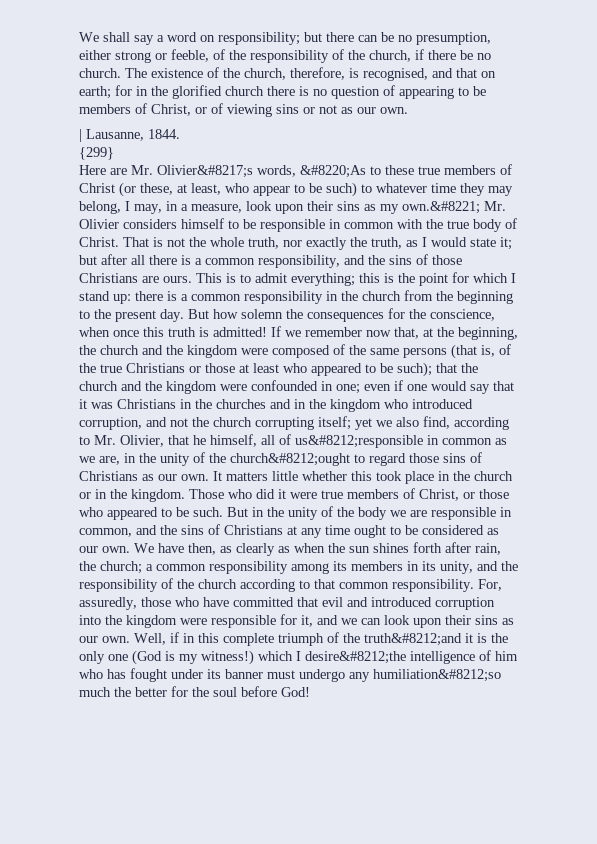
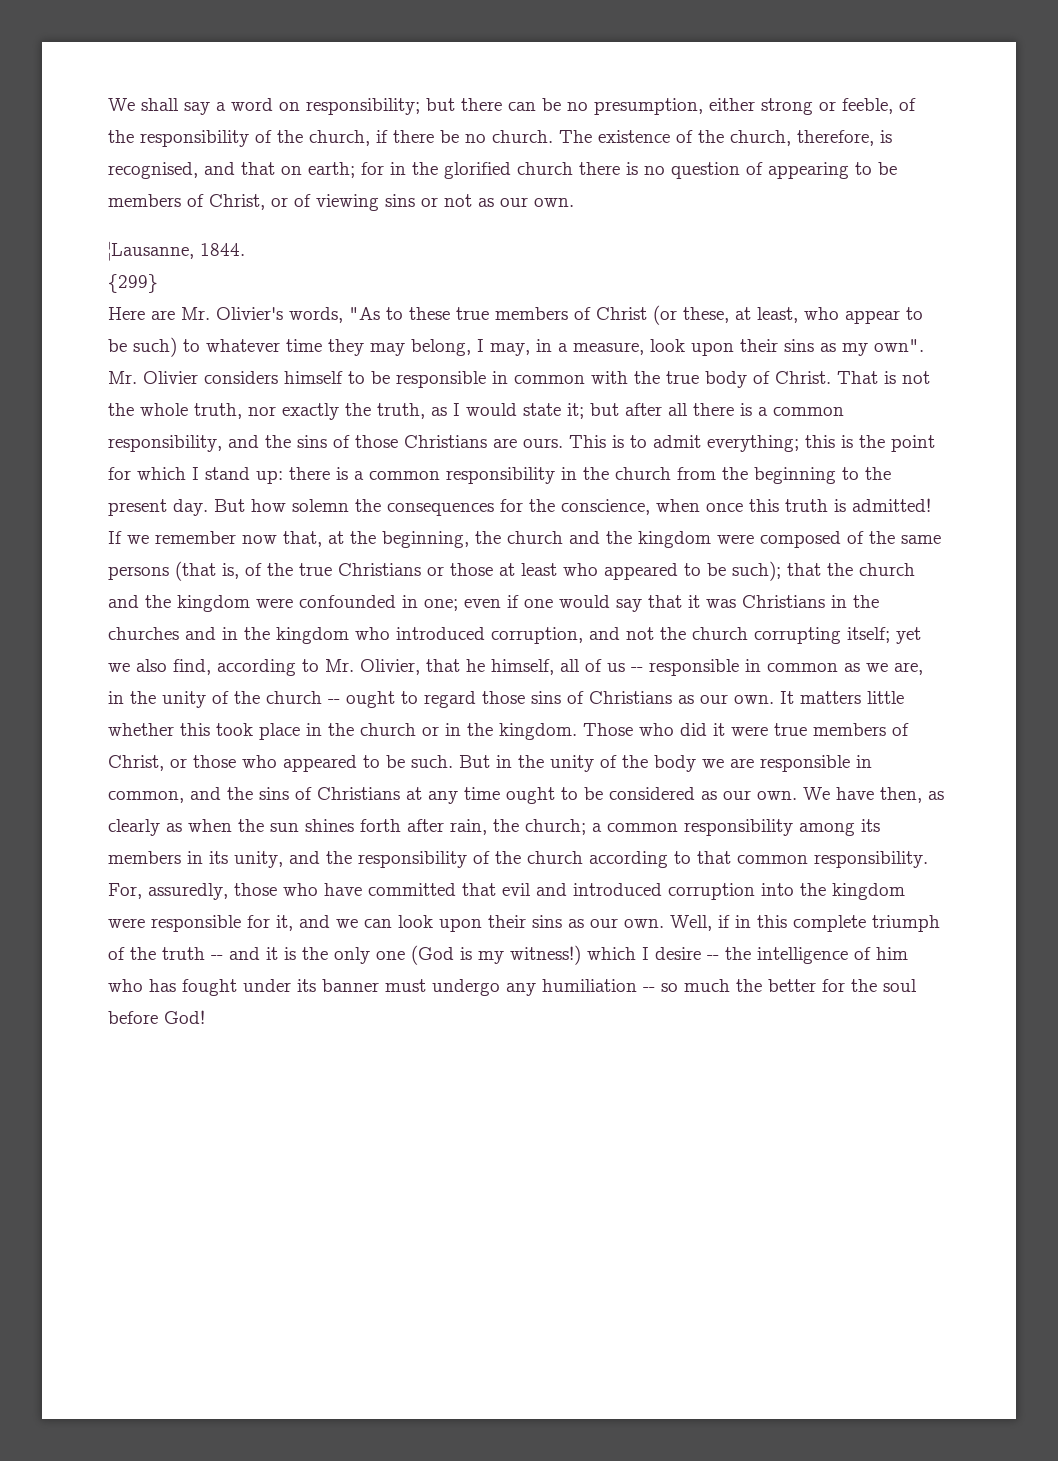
[79,129,144,142] | Lausanne, -> [108,241,194,261] ¦Lausanne,
[157,165,366,178] Olivier&#8217;s words, &#8220;As -> [216,307,380,323] Olivier's words, "As
[402,201,480,214] own.&#8221; -> [874,339,924,352] own".
[295,435,423,448] us&#8212;responsible -> [607,659,739,676] us -- responsible
[230,453,350,466] church&#8212;ought -> [266,691,395,708] church -- ought
[364,633,462,646] truth&#8212;and -> [162,947,260,960] truth -- and
[305,651,406,664] desire&#8212;the -> [655,947,751,960] desire -- the
[373,669,501,682] humiliation&#8212;so -> [542,979,678,992] humiliation -- so

